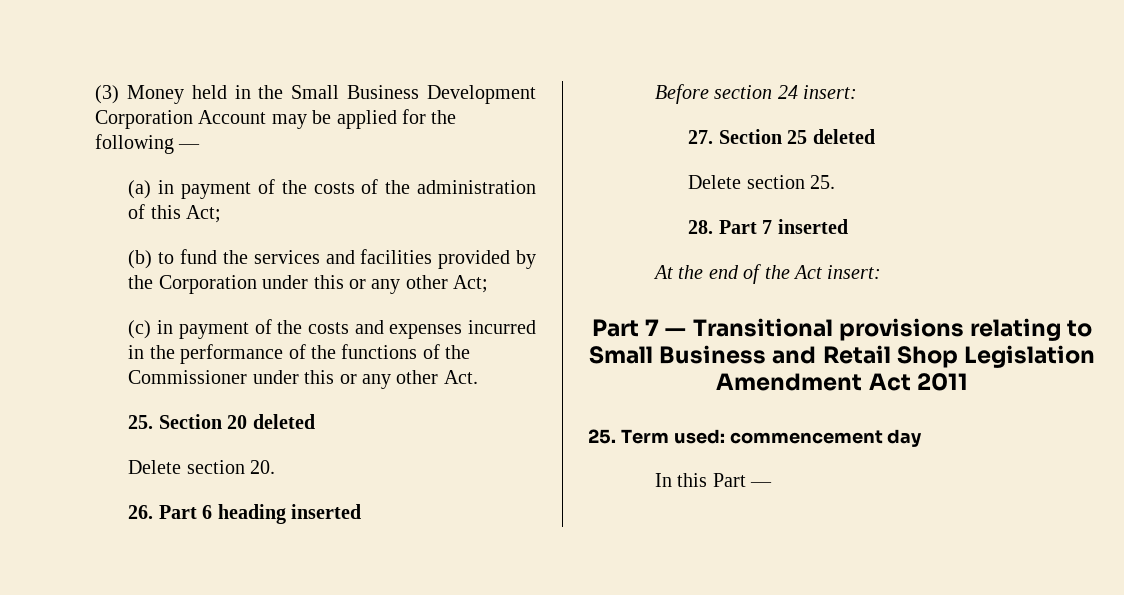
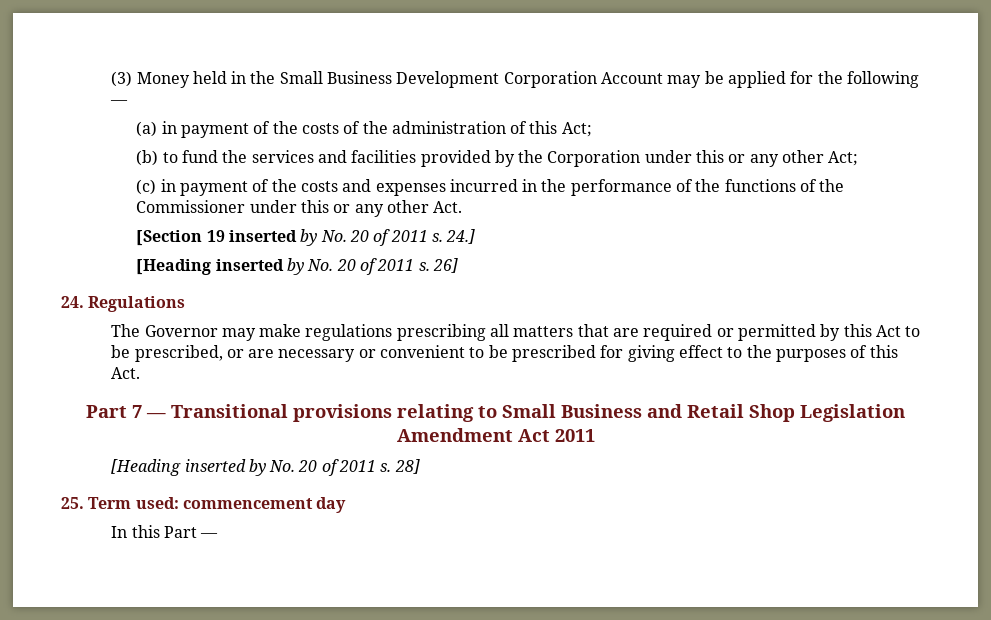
[128,414,315,429] [128,460,276,474] [128,504,362,524] [654,84,858,104] [688,129,875,144] [688,175,836,189] [688,219,848,234] [652,264,882,284] 25. Section 20 deleted // Delete section 20. // 26. Part 6 heading inserted // Before section 24 insert: // 27. Section 25 deleted // Delete section 25. // 28. Part 7 inserted // At the end of the Act insert: -> [136,229,476,246] [136,258,458,275] [61,296,186,312] [111,324,921,341] [111,345,898,362] [111,367,141,379] [Section 19 inserted by No. 20 of 2011 s. 24.] // [Heading inserted by No. 20 of 2011 s. 26] // 24. Regulations // The Governor may make regulations prescribing all matters that are required or permitted by this Act to be prescribed, or are necessary or convenient to be prescribed for giving effect to the purposes of this Act.
(968, 382) none -> [111,459,420,476] // [Heading inserted by No. 20 of 2011 s. 28]

